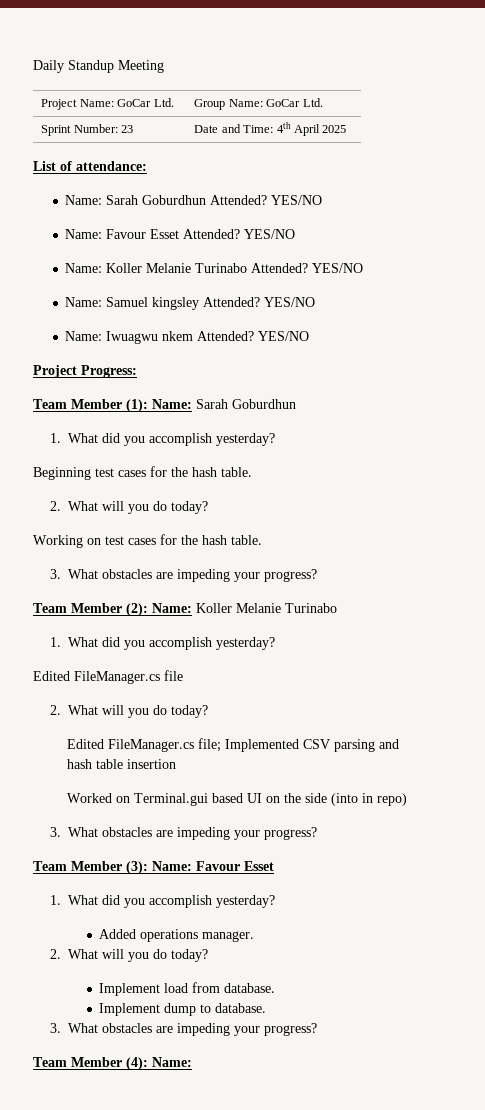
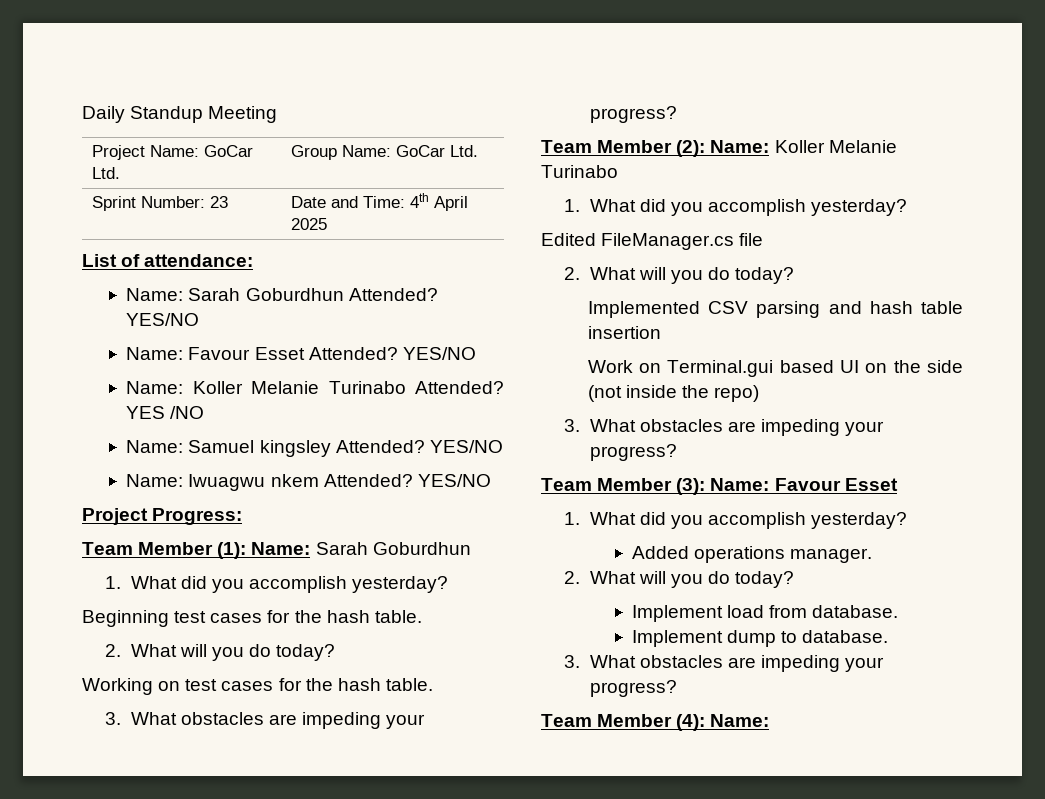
[312,263,364,273] YES/NO -> [126,406,205,419] YES /NO
[66,738,221,752] Edited FileManager.cs file; -> (795, 275) none
[66,793,112,803] Worked -> [587,360,633,373] Work
[330,793,373,806] (into in -> [587,385,710,402] (not inside the

